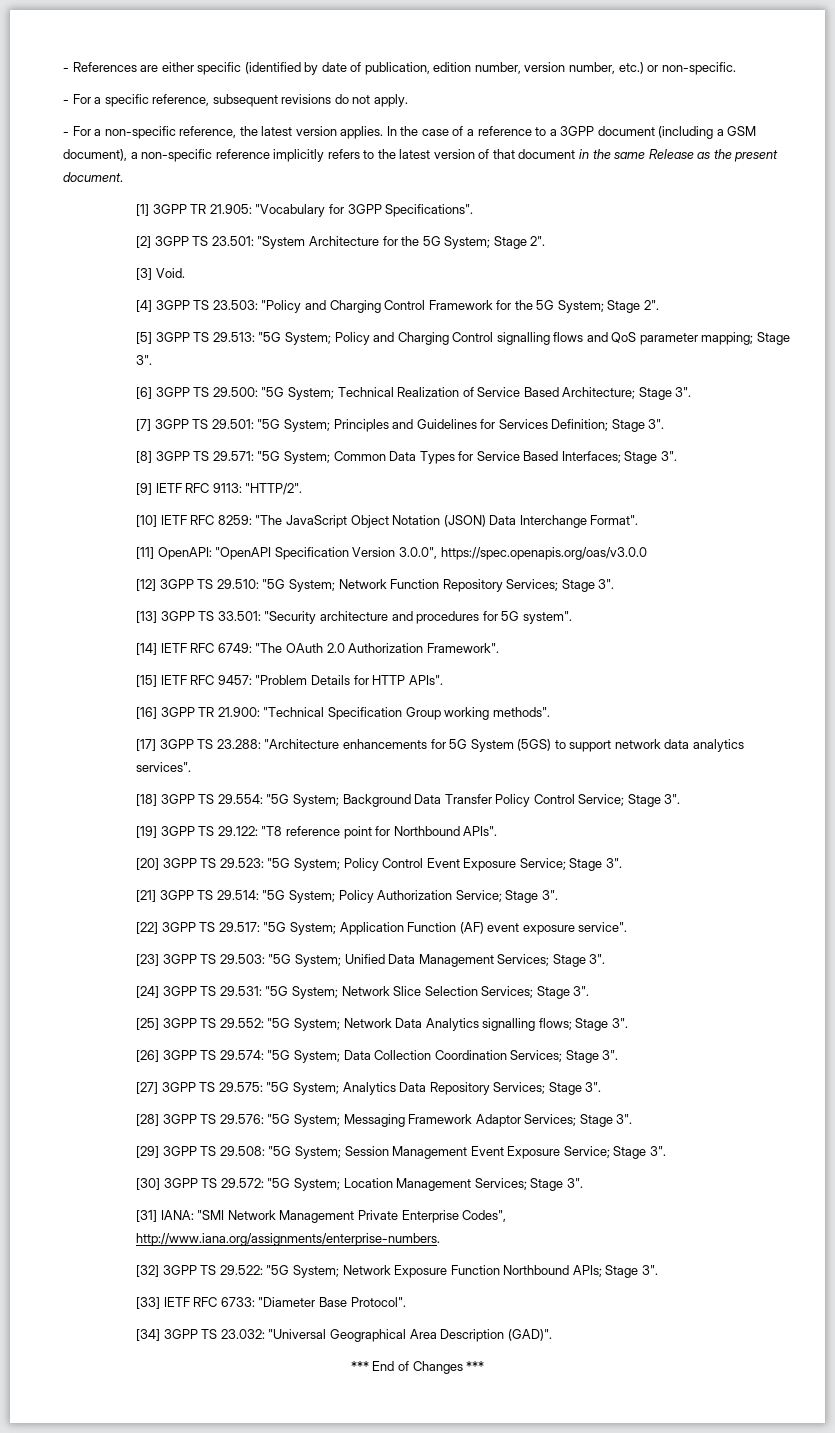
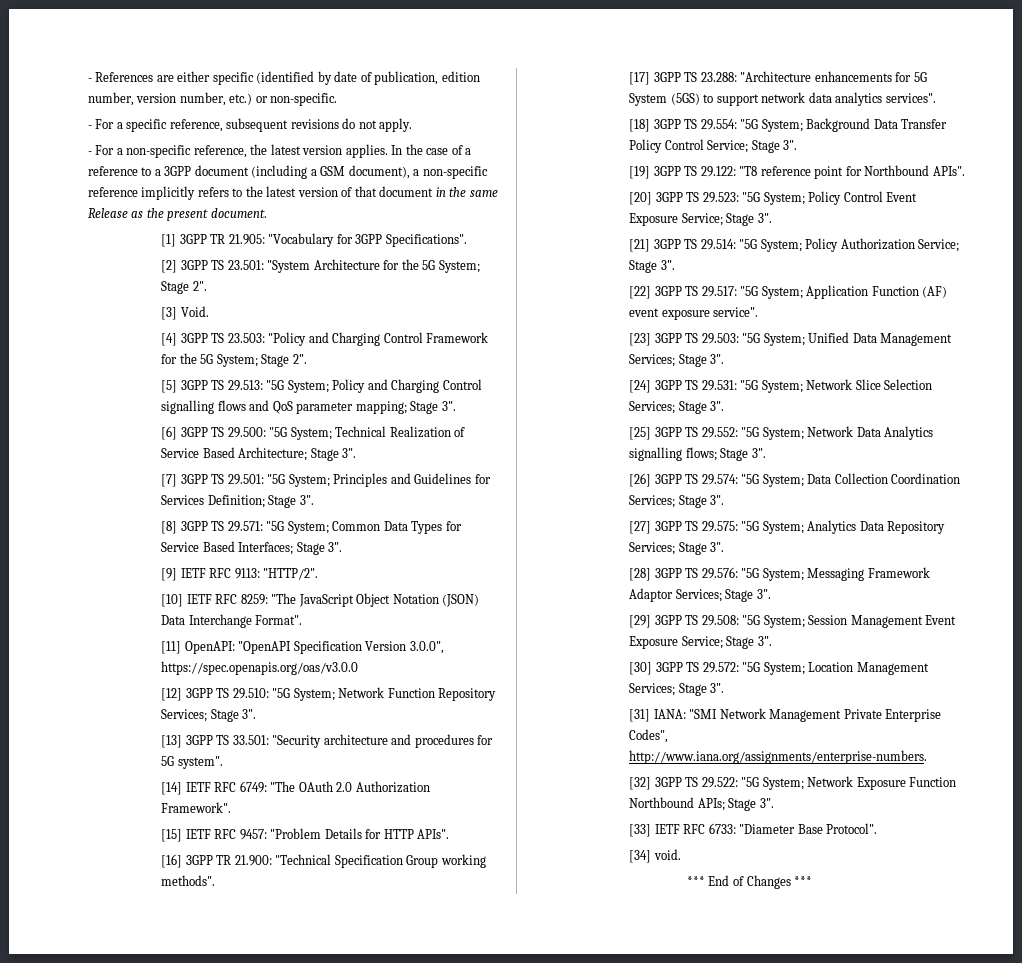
[163,1329,552,1342] 3GPP TS 23.032: "Universal Geographical Area Description (GAD)". -> [653,849,681,860] void.

